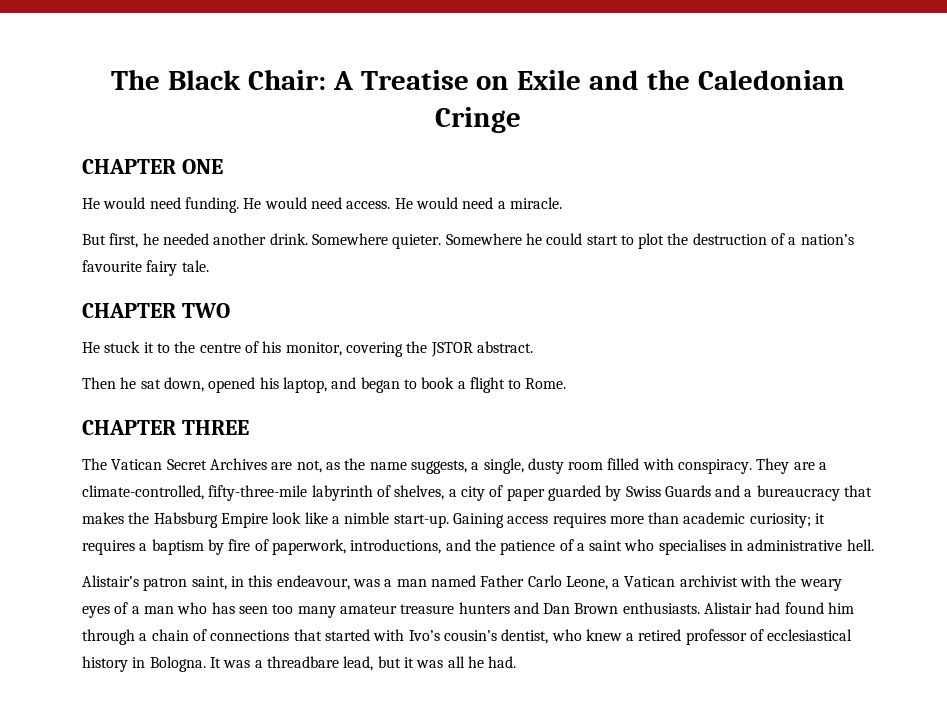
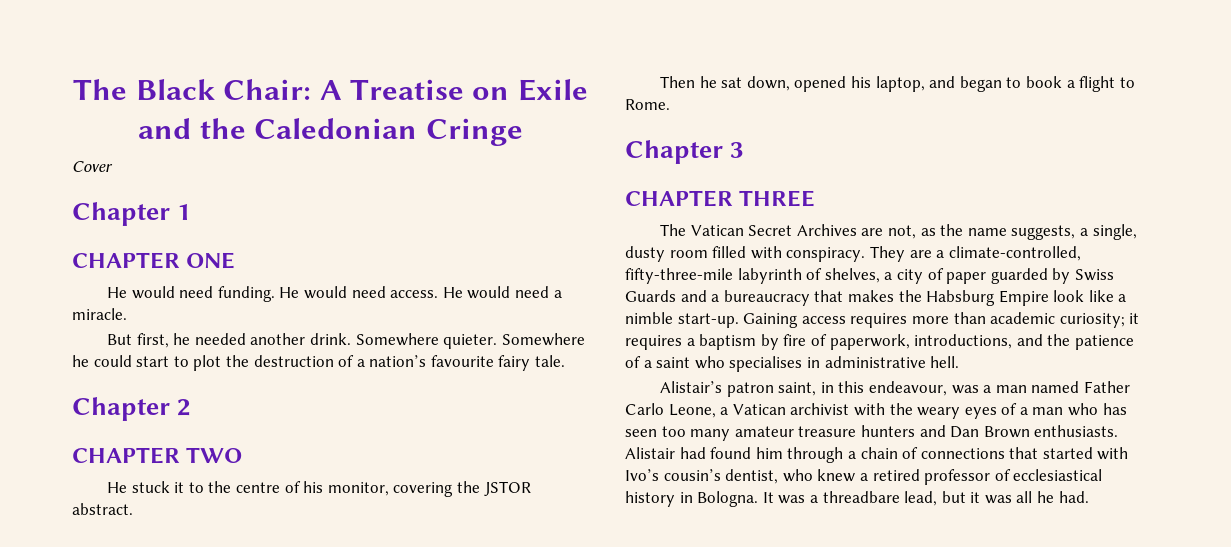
(521, 120) none -> [72,161,113,172] [72,202,192,226] // Cover // Chapter 1
(209, 266) none -> [72,397,192,421] // Chapter 2
(567, 383) none -> [625,140,745,164] // Chapter 3

